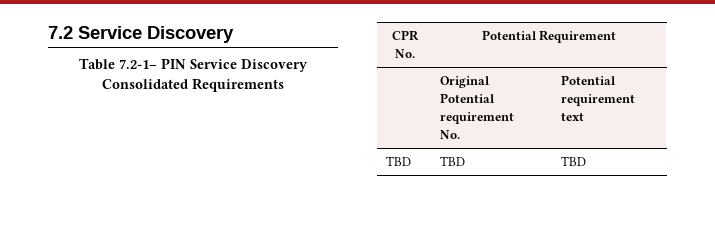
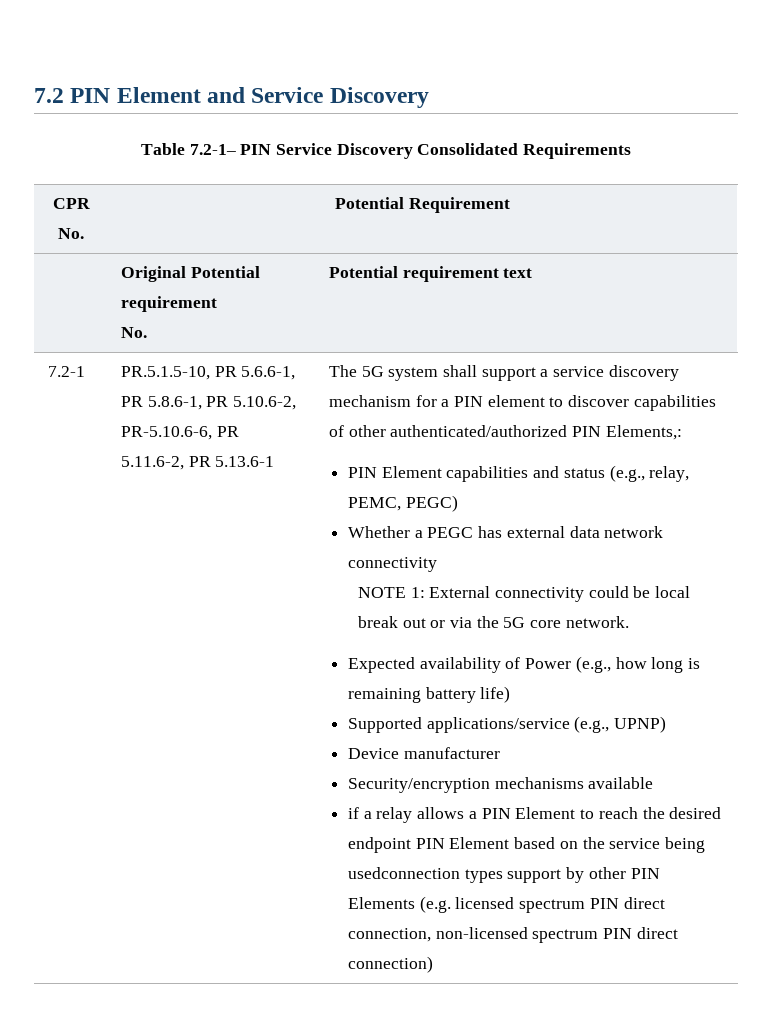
(73, 32) none -> [70,87,246,103] PIN Element and
[385,156,411,166] [439,156,465,166] [560,156,586,166] TBD | TBD | TBD -> [47,366,85,377] [120,366,296,380] [120,396,296,410] [120,426,239,440] [120,456,275,470] [328,365,679,381] [328,395,716,411] [328,425,682,440] [348,465,690,482] [348,495,458,512] [348,526,664,538] [348,557,438,572] [357,586,691,602] [357,616,629,628] [348,656,701,673] [348,686,511,703] [348,716,667,733] [348,747,500,759] [348,777,654,793] [348,807,722,823] [348,837,706,853] [348,867,660,883] [348,896,665,913] [348,927,678,943] [348,956,434,973] 7.2-1 | PR.5.1.5-10, PR 5.6.6-1, PR 5.8.6-1, PR 5.10.6-2, PR-5.10.6-6, PR 5.11.6-2, PR 5.13.6-1 | The 5G system shall support a service discovery mechanism for a PIN element to discover capabilities of other authenticated/authorized PIN Elements,: // PIN Element capabilities and status (e.g., relay, PEMC, PEGC) // Whether a PEGC has external data network connectivity // NOTE 1: External connectivity could be local break out or via the 5G core network. // Expected availability of Power (e.g., how long is remaining battery life) // Supported applications/service (e.g., UPNP) // Device manufacturer // Security/encryption mechanisms available // if a relay allows a PIN Element to reach the desired endpoint PIN Element based on the service being usedconnection types support by other PIN Elements (e.g. licensed spectrum PIN direct connection, non-licensed spectrum PIN direct connection)

